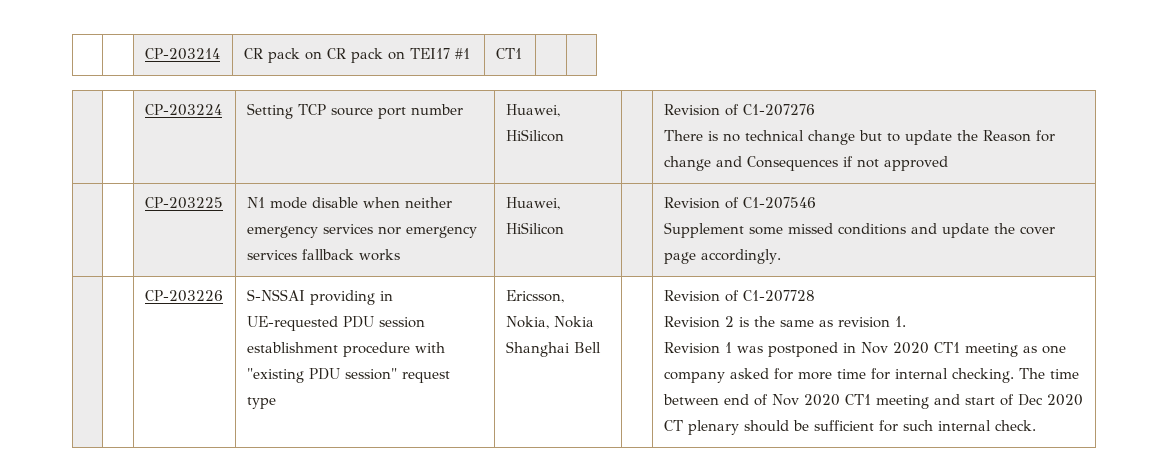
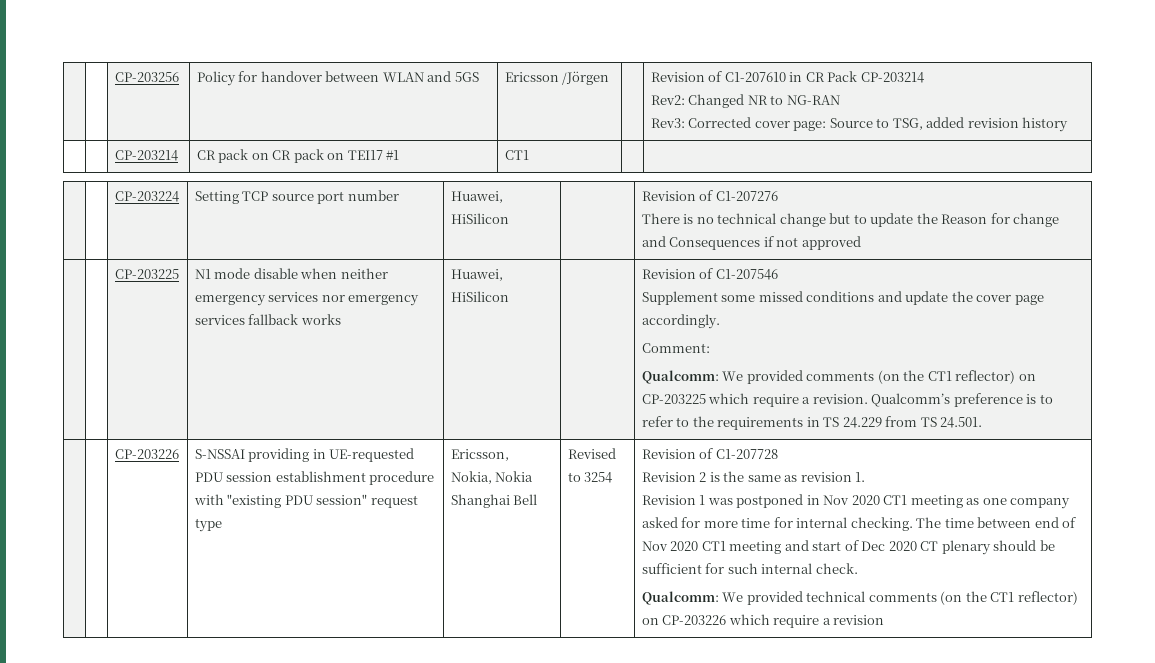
(144, 54) | -> [114,72,179,82] [196,71,479,86] [504,71,610,85] [650,71,924,83] [650,94,840,108] [650,117,1069,132] | | CP-203256 | Policy for handover between WLAN and 5GS | Ericsson /Jörgen | | Revision of C1-207610 in CR Pack CP-203214 // Rev2: Changed NR to NG-RAN // Rev3: Corrected cover page: Source to TSG, added revision history // |
(781, 256) none -> [641,343,710,353] [641,370,1036,384] [641,393,1053,407] [641,416,983,430] // Comment: // Qualcomm: We provided comments (on the CT1 reflector) on CP-203225 which require a revision. Qualcomm’s preference is to refer to the requirements in TS 24.229 from TS 24.501.
(601, 347) none -> [567,448,616,459] [567,472,613,483] Revised to 3254
(1036, 425) none -> [641,591,1078,605] [641,614,885,628] // Qualcomm: We provided technical comments (on the CT1 reflector) on CP-203226 which require a revision

